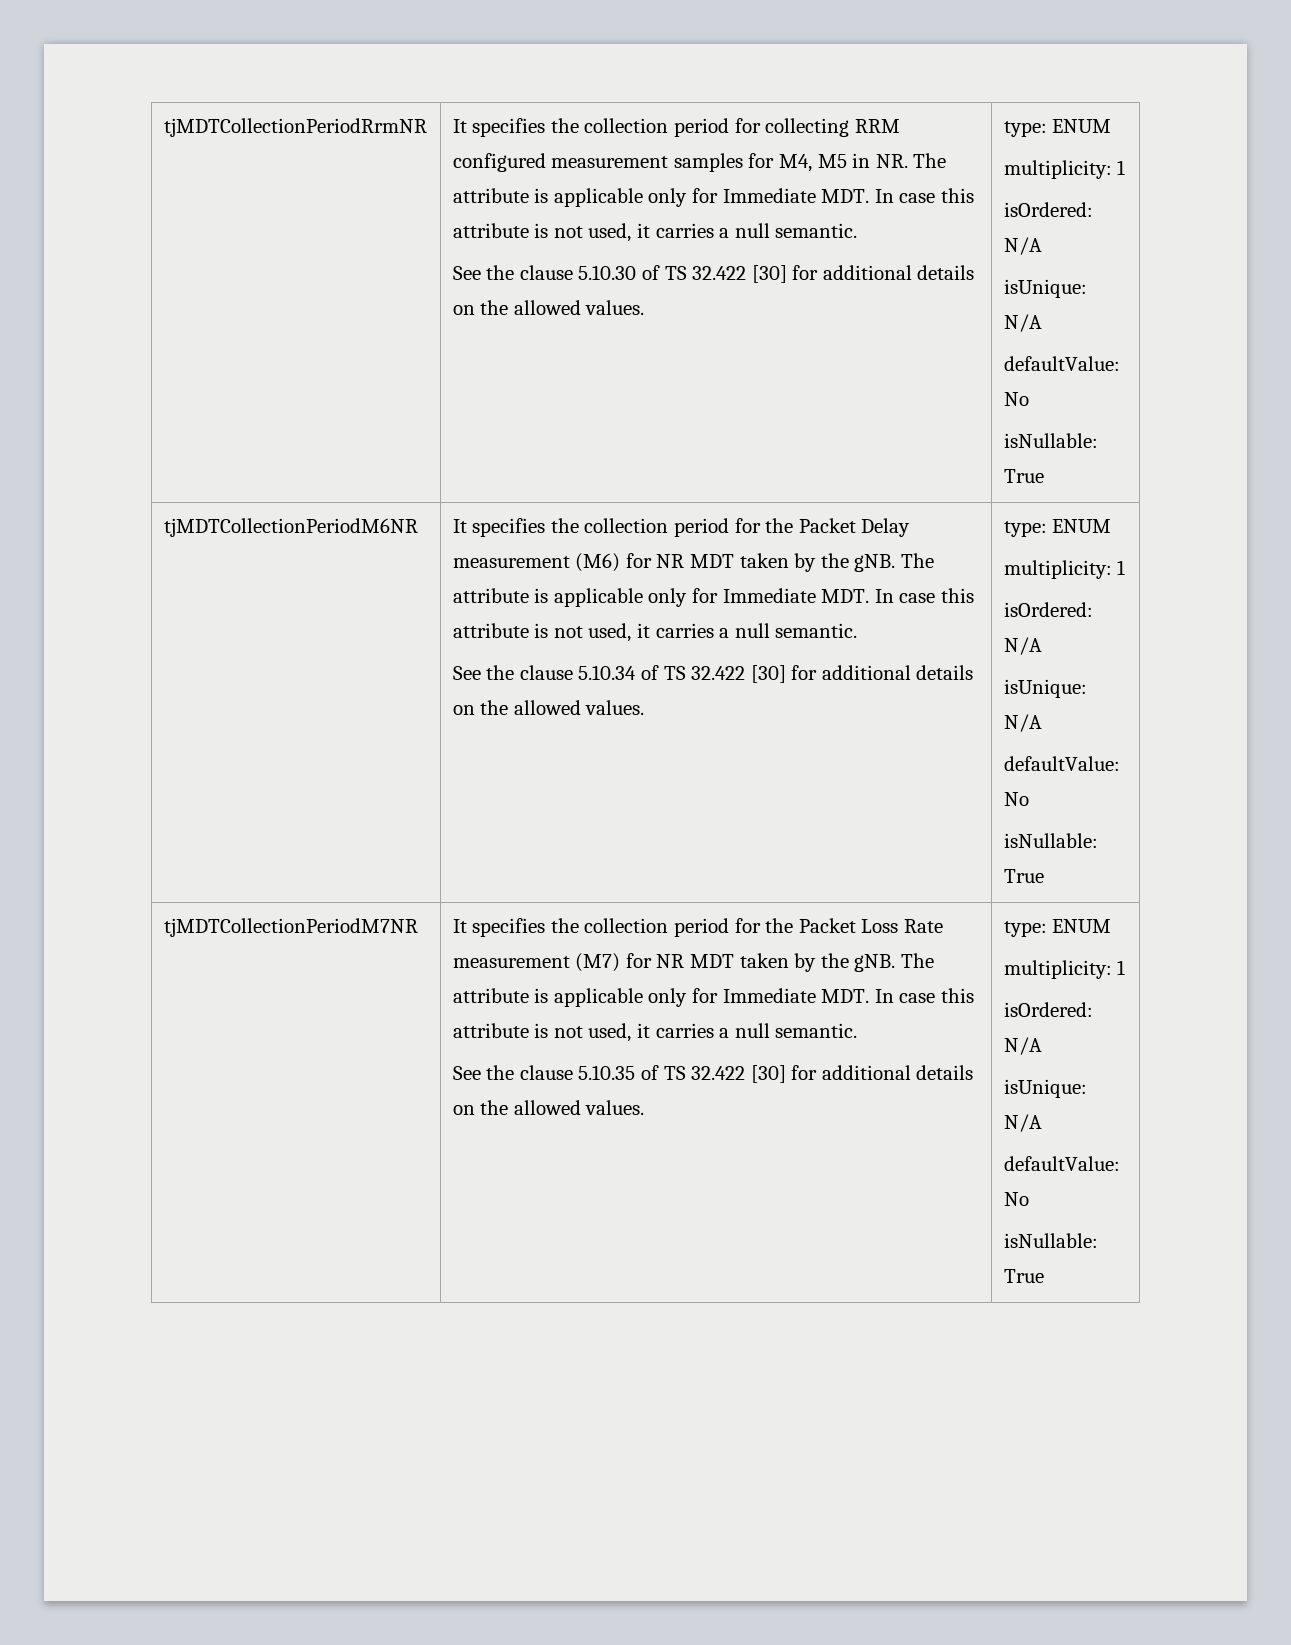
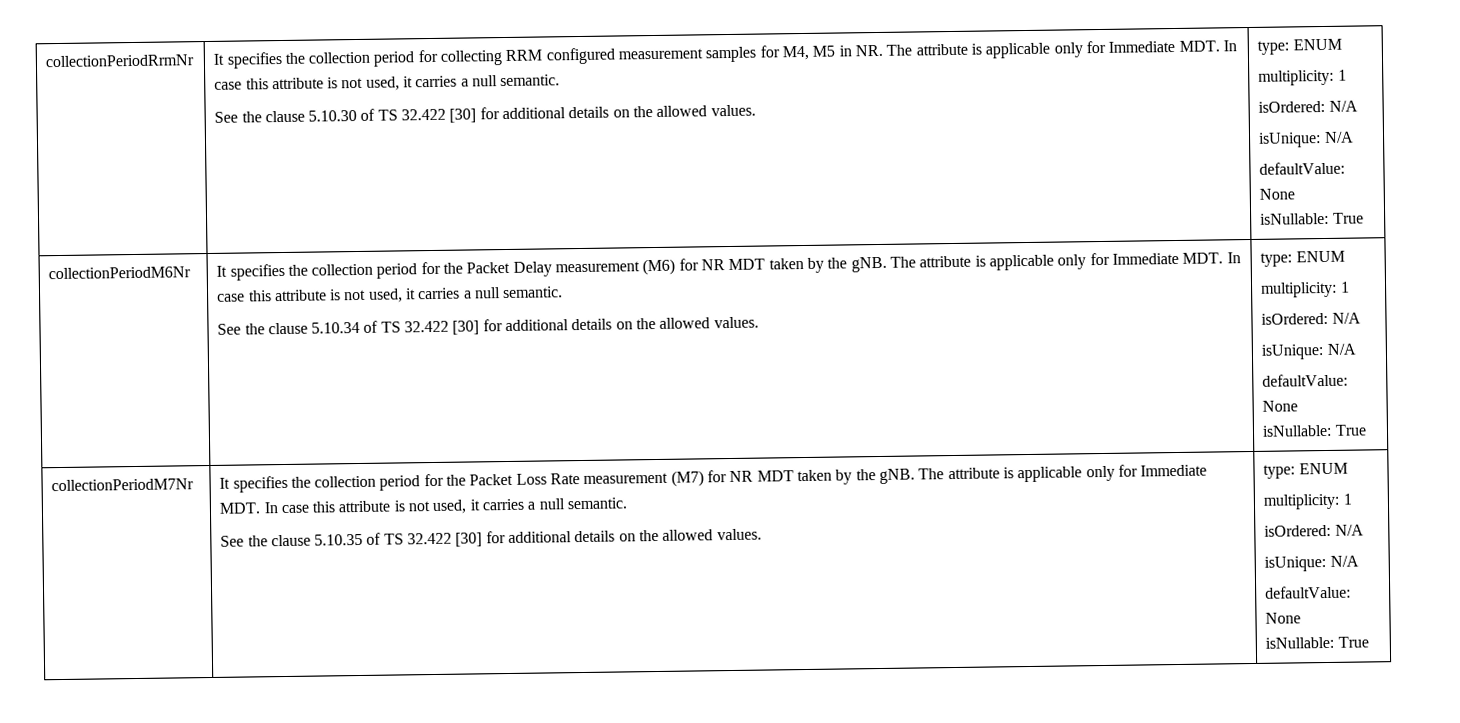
[163,118,427,137] tjMDTCollectionPeriodRrmNR -> [45,54,195,68] collectionPeriodRrmNr
[1003,356,1120,371] [1003,392,1029,406] [1003,433,1098,448] [1003,469,1044,483] [163,518,418,537] defaultValue: No // isNullable: True // tjMDTCollectionPeriodM6NR -> [1259,161,1346,175] [1259,188,1296,200] [1260,212,1364,225] [48,266,192,280] defaultValue: None // isNullable: True // collectionPeriodM6Nr
[1003,756,1120,771] [1003,792,1029,806] [1003,833,1098,848] [1003,869,1044,883] [163,918,418,937] defaultValue: No // isNullable: True // tjMDTCollectionPeriodM7NR -> [1262,373,1349,387] [1262,400,1299,412] [1262,424,1367,437] [51,478,195,492] defaultValue: None // isNullable: True // collectionPeriodM7Nr
[1003,1156,1120,1171] [1003,1192,1029,1206] defaultValue: No -> [1265,585,1352,599] [1265,612,1302,624] defaultValue: None

